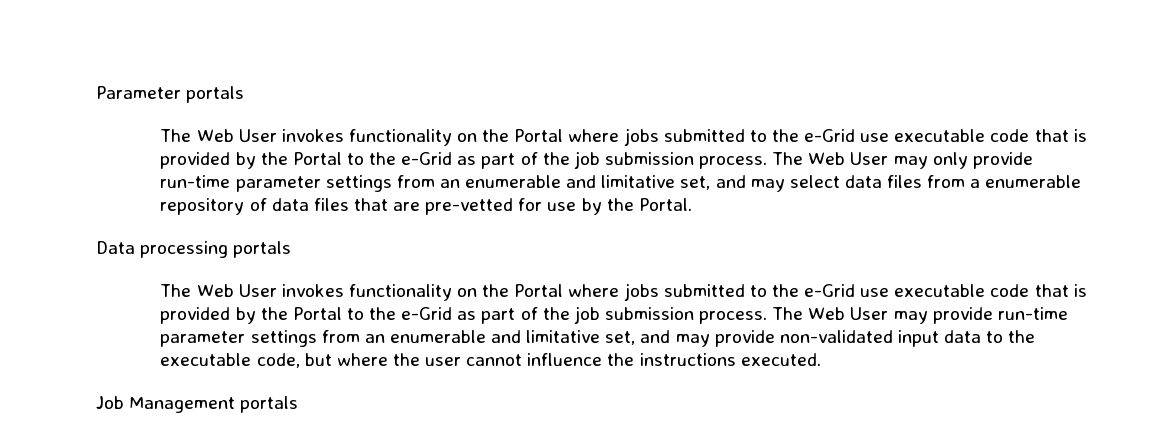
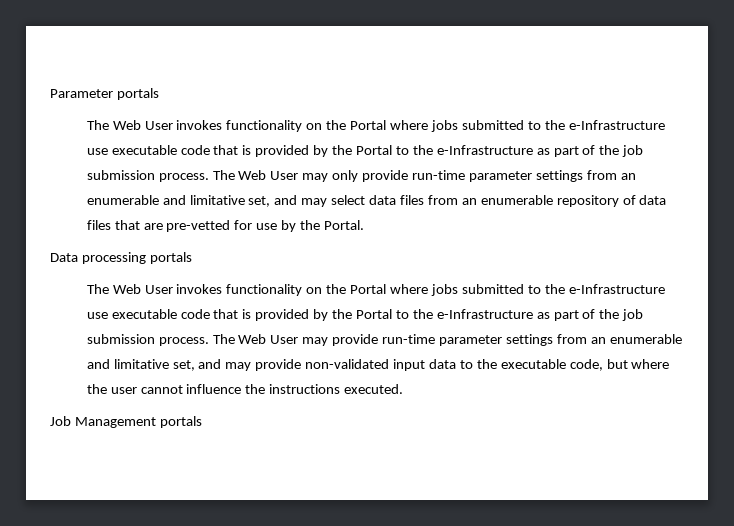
[804,129,856,142] e-Grid -> [568,120,665,130] e-Infrastructure
[401,152,453,165] e-Grid -> [436,145,533,155] e-Infrastructure
[970,179,981,188] a -> [461,198,477,205] an
[804,284,856,297] e-Grid -> [568,284,665,294] e-Infrastructure
[401,307,453,320] e-Grid -> [436,309,533,319] e-Infrastructure

